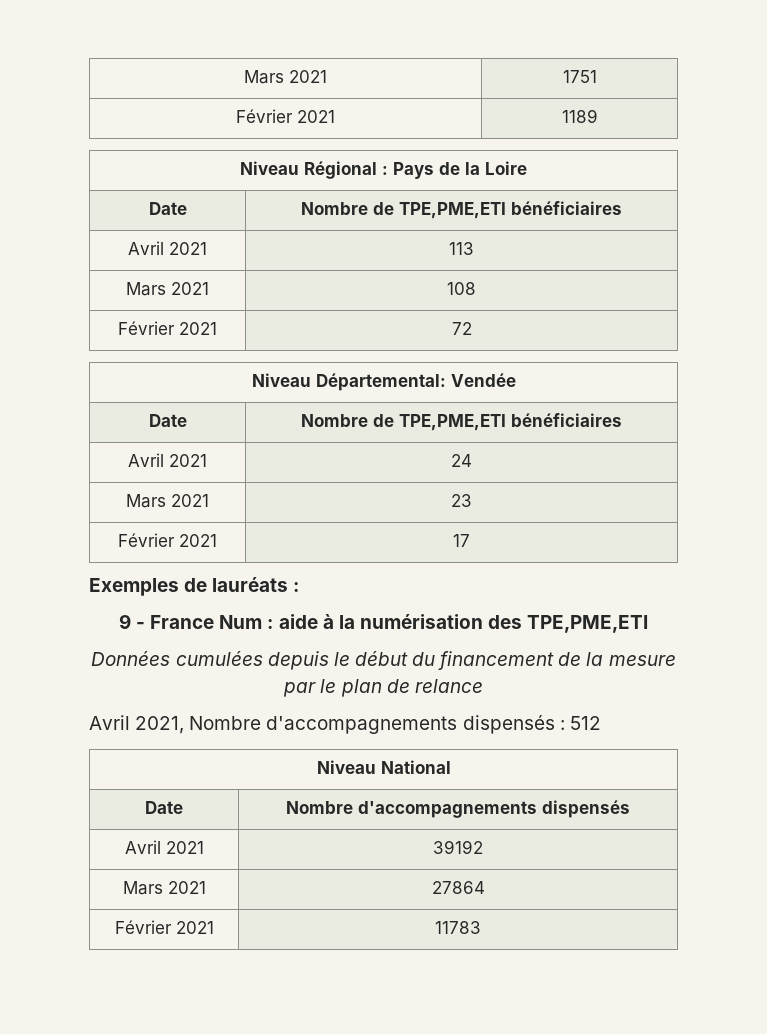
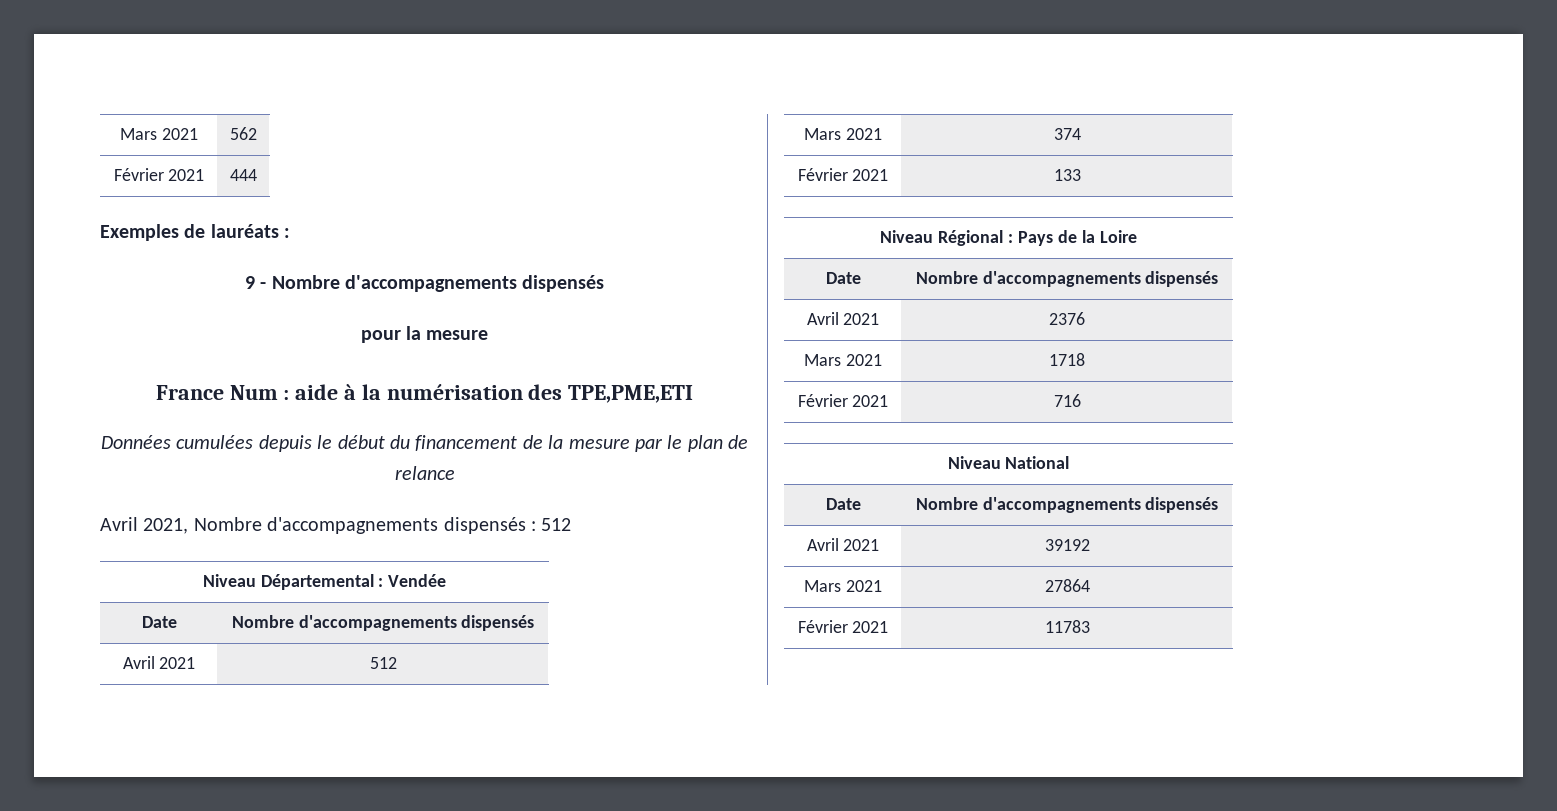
[244,70,327,84] [562,70,597,83] [236,109,335,123] [561,109,598,123] [239,161,527,179] [148,202,187,215] [301,201,622,219] [128,241,207,255] [449,242,474,255] [126,282,209,296] [447,282,476,295] [118,321,217,335] [451,322,472,335] [251,373,516,391] [148,414,187,427] [301,413,622,431] [128,453,207,467] [451,454,472,467] [126,494,209,508] [451,494,472,507] [118,533,217,547] [453,534,470,547] Mars 2021 | 1751 // Février 2021 | 1189 // Niveau Régional : Pays de la Loire // Date | Nombre de TPE,PME,ETI bénéficiaires // Avril 2021 | 113 // Mars 2021 | 108 // Février 2021 | 72 // Niveau Départemental: Vendée // Date | Nombre de TPE,PME,ETI bénéficiaires // Avril 2021 | 24 // Mars 2021 | 23 // Février 2021 | 17 -> [120,128,198,140] [230,127,257,140] [113,168,205,181] [230,169,257,181] Mars 2021 | 562 // Février 2021 | 444
(145, 625) none -> [271,275,605,292] [360,326,489,343] Nombre d'accompagnements dispensés // pour la mesure //
(601, 723) none -> [202,574,447,590] [141,616,177,628] [231,615,535,631] [122,656,196,669] [369,657,397,669] [804,128,882,140] [1053,128,1081,140] [797,168,889,181] [1053,169,1081,181] [880,230,1137,246] [825,272,861,284] [915,271,1219,287] [806,312,880,325] [1049,312,1085,325] [804,354,882,366] [1049,353,1085,366] [797,394,889,407] [1053,394,1081,407] // Niveau Départemental : Vendée // Date | Nombre d'accompagnements dispensés // Avril 2021 | 512 // Mars 2021 | 374 // Février 2021 | 133 // Niveau Régional : Pays de la Loire // Date | Nombre d'accompagnements dispensés // Avril 2021 | 2376 // Mars 2021 | 1718 // Février 2021 | 716

